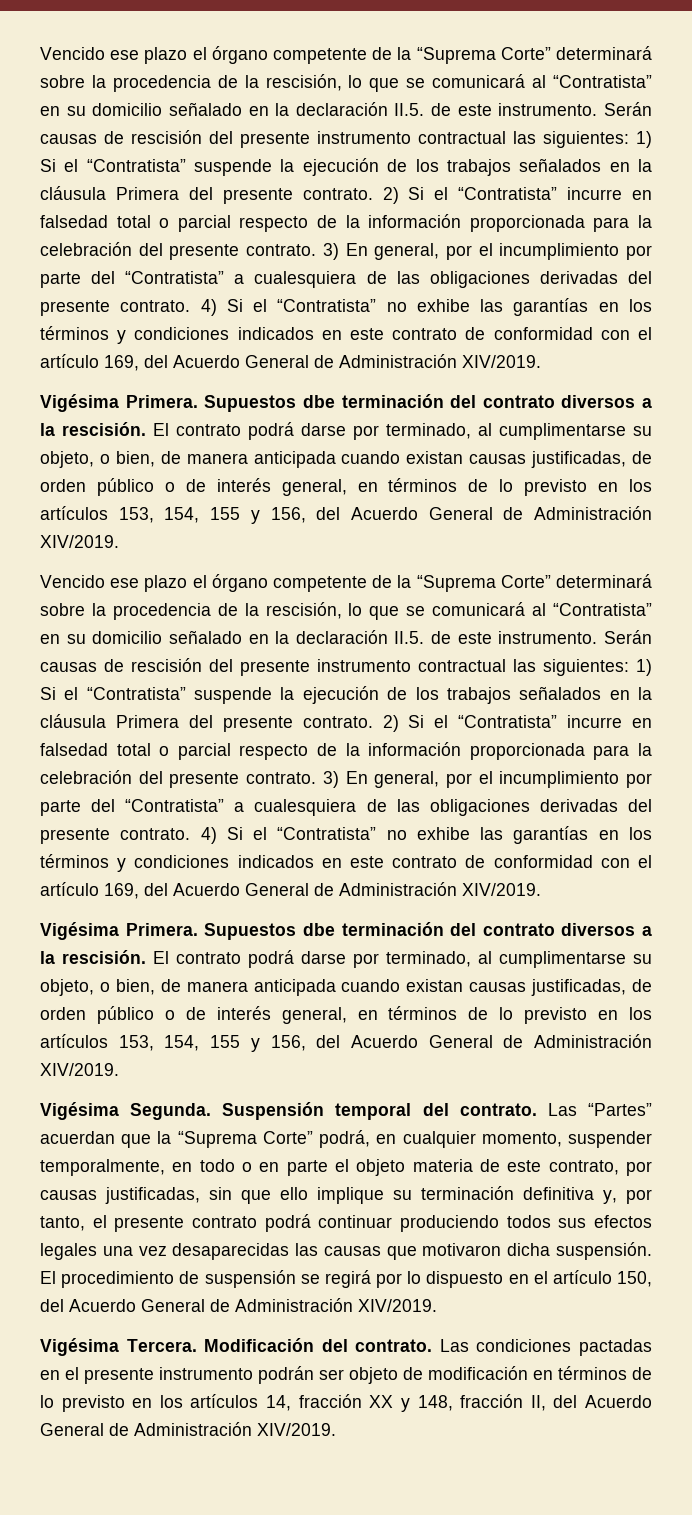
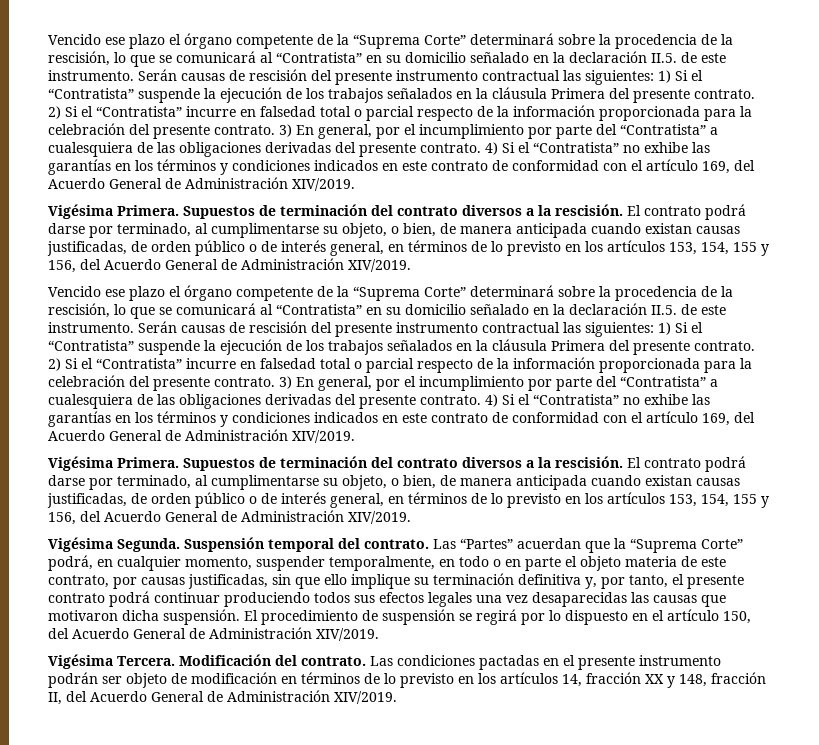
[302,395,335,408] dbe -> [259,205,276,216] de
[302,923,335,936] dbe -> [259,457,276,468] de

